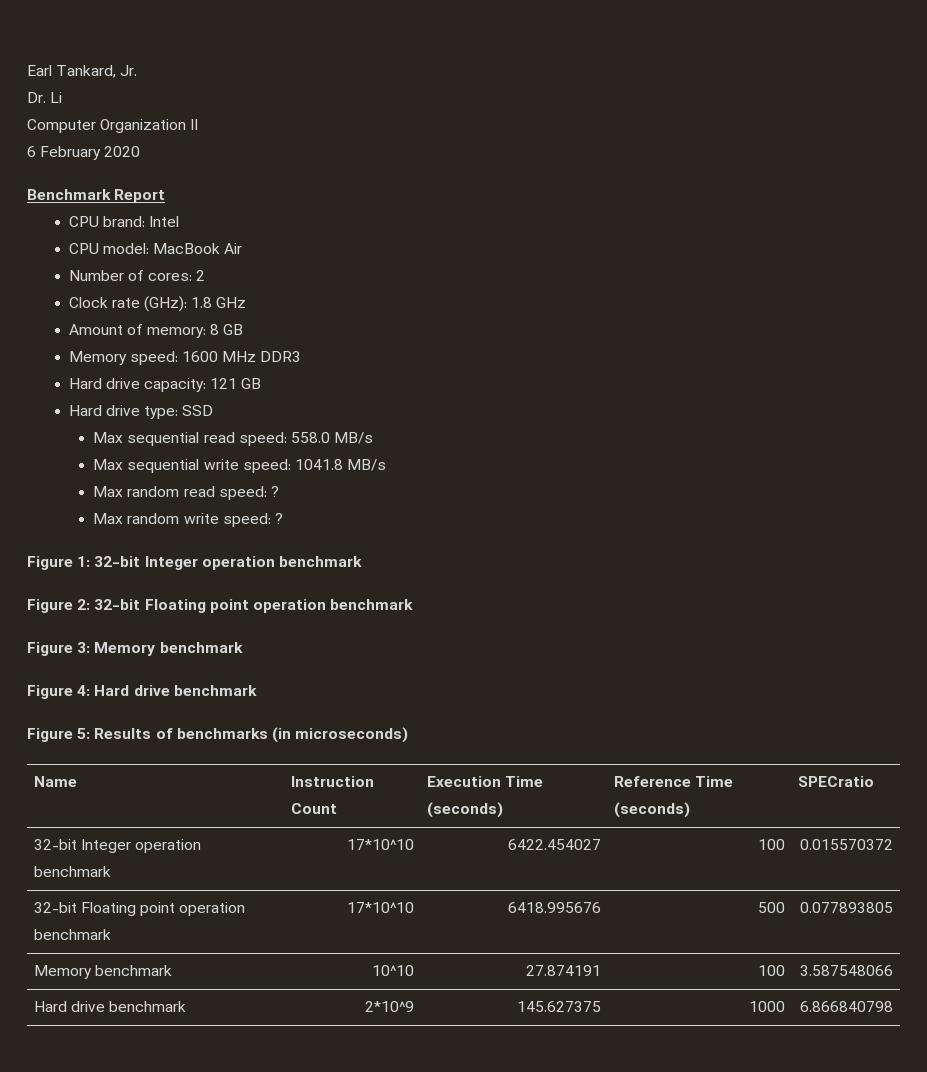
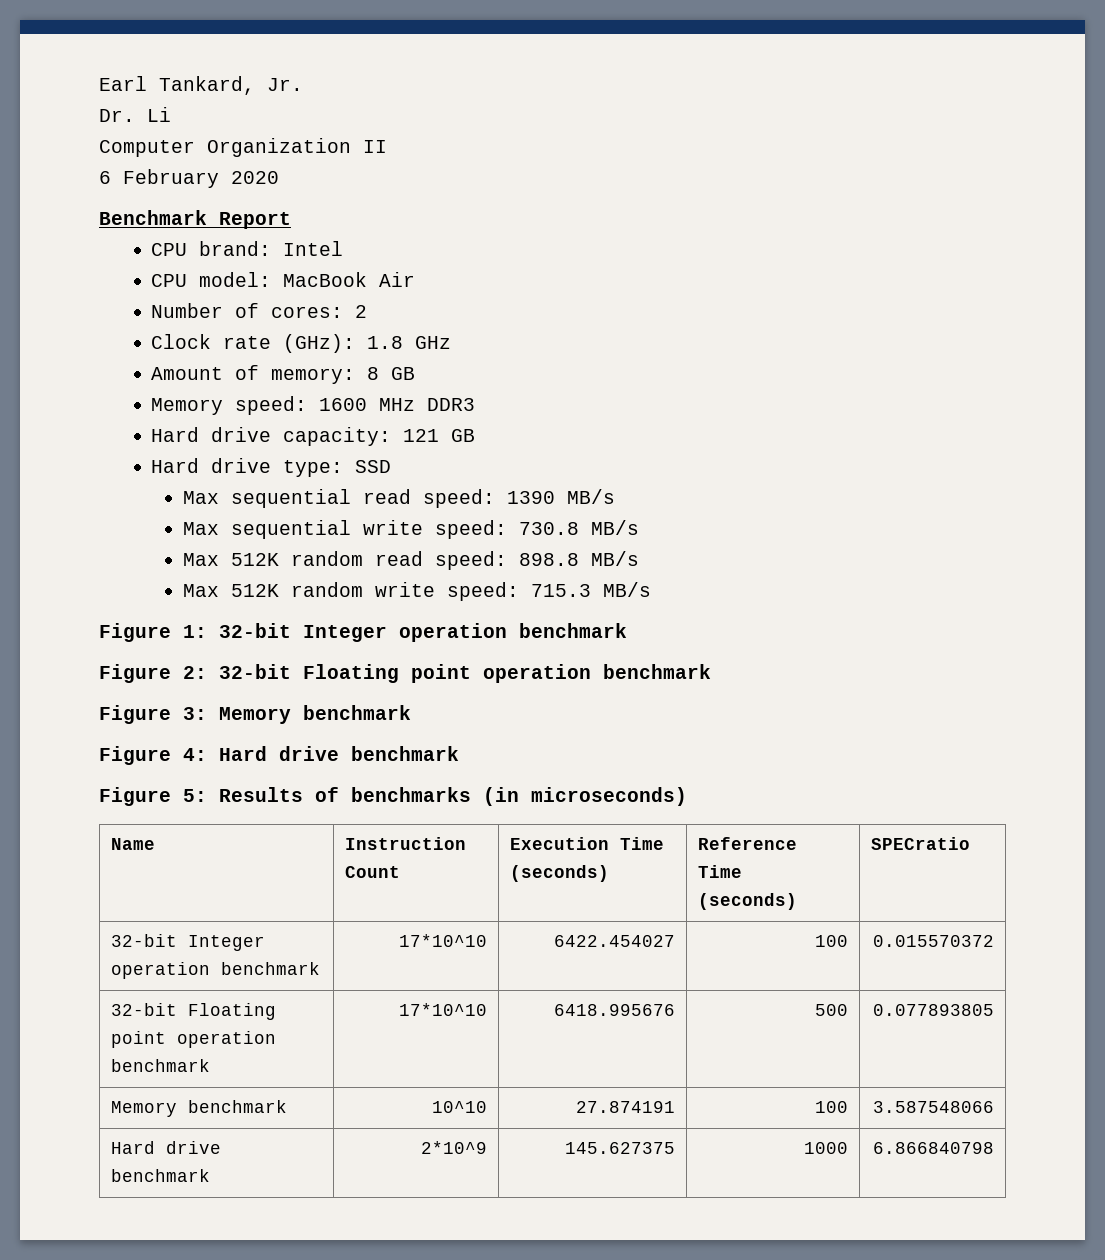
[291,432,331,443] 558.0 -> [506,491,555,504] 1390
[295,459,387,471] [93,486,124,497] 1041.8 MB/s // Max -> [518,520,639,535] [182,553,279,566] 730.8 MB/s // Max 512K
[271,486,280,497] [93,513,124,524] ? // Max -> [518,551,639,566] [182,584,279,597] 898.8 MB/s // Max 512K
[275,513,284,524] ? -> [530,582,651,597] 715.3 MB/s

